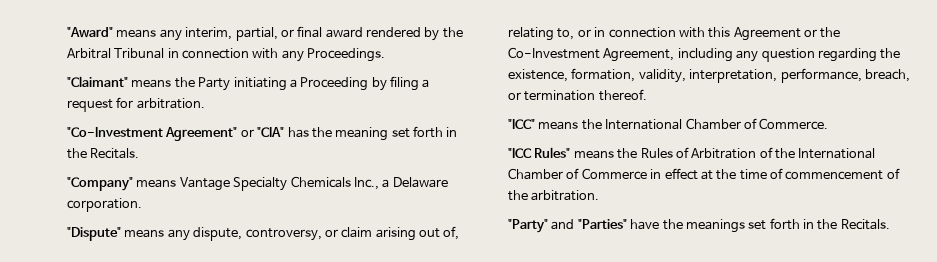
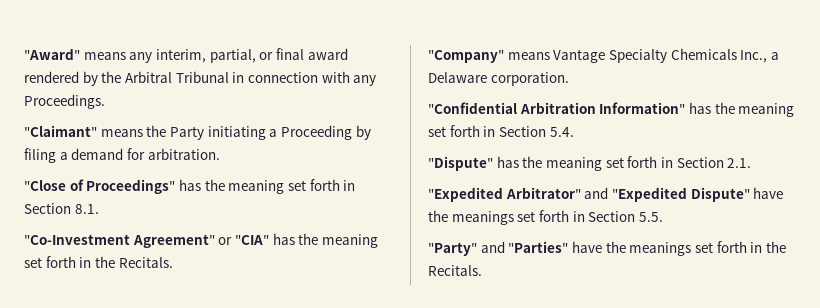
[67,99,113,112] request -> [71,148,124,160] demand
(205, 103) none -> [24,179,356,194] [24,203,99,214] // "Close of Proceedings" has the meaning set forth in Section 8.1.
[67,226,460,241] [508,27,841,41] [508,47,901,62] [508,68,910,83] [508,89,647,101] [508,118,829,130] [508,147,876,159] [508,168,900,180] [508,190,600,201] "Dispute" means any dispute, controversy, or claim arising out of, relating to, or in connection with this Agreement or the Co-Investment Agreement, including any question regarding the existence, formation, validity, interpretation, performance, breach, or termination thereof. // "ICC" means the International Chamber of Commerce. // "ICC Rules" means the Rules of Arbitration of the International Chamber of Commerce in effect at the time of commencement of the arbitration. -> [428,102,795,117] [428,125,574,137] [428,156,752,171] [428,187,784,202] [428,210,663,225] "Confidential Arbitration Information" has the meaning set forth in Section 5.4. // "Dispute" has the meaning set forth in Section 2.1. // "Expedited Arbitrator" and "Expedited Dispute" have the meanings set forth in Section 5.5.

